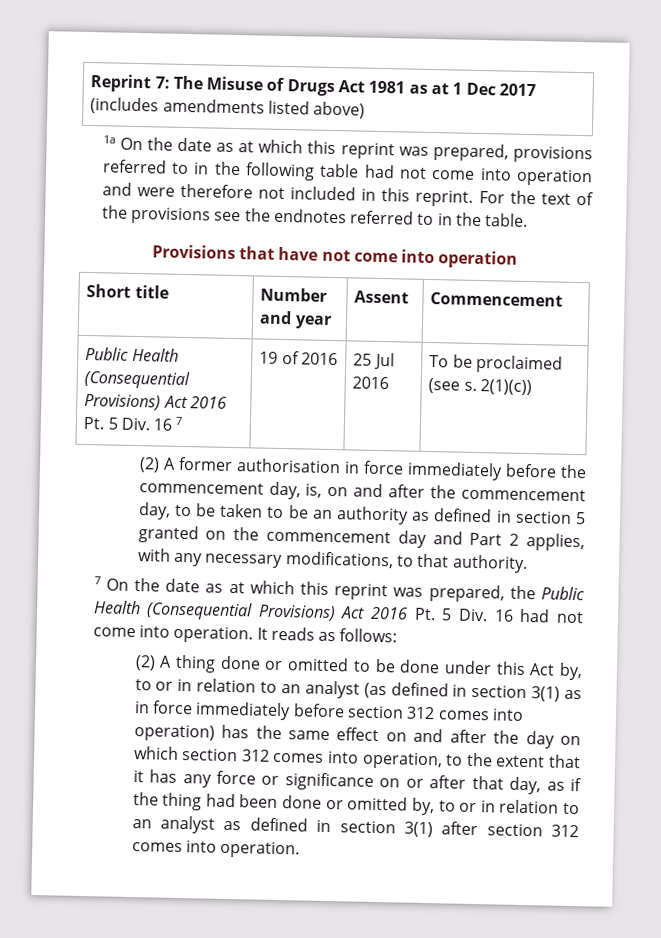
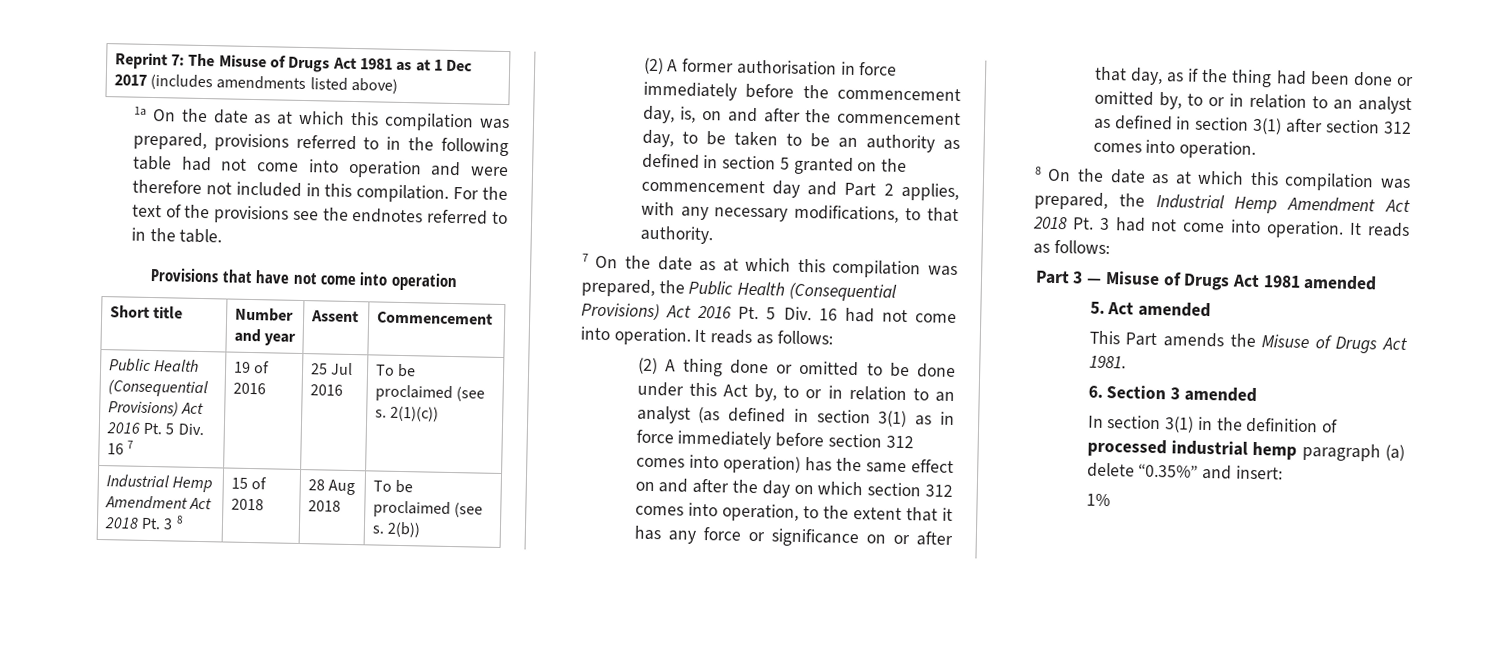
[340,142,395,160] reprint -> [384,112,475,132] compilation
[415,189,474,207] reprint. -> [356,184,450,203] compilation.
(532, 387) none -> [105,474,214,493] [104,495,213,510] [103,515,184,530] [230,477,268,490] [230,498,264,511] [307,479,356,496] [307,500,341,512] [372,479,414,494] [372,500,484,518] [371,521,422,538] // Industrial Hemp Amendment Act 2018 Pt. 3 8 | 15 of 2018 | 28 Aug 2018 | To be proclaimed (see s. 2(b))
[334,583,389,601] reprint -> [832,259,922,279] compilation
(301, 849) none -> [1034,166,1411,192] [1033,191,1411,214] [1032,216,1410,239] [1032,239,1110,255] [1034,270,1378,291] [1089,301,1212,318] [1088,330,1408,354] [1088,355,1126,369] [1087,385,1257,403] [1087,415,1338,434] [1086,438,1405,462] [1086,462,1283,480] [1085,493,1110,507] // 8 On the date as at which this compilation was prepared, the Industrial Hemp Amendment Act 2018 Pt. 3 had not come into operation. It reads as follows: // Part 3 — Misuse of Drugs Act 1981 amended // 5. Act amended // This Part amends the Misuse of Drugs Act 1981. // 6. Section 3 amended // In section 3(1) in the definition of processed industrial hemp paragraph (a) delete “0.35%” and insert: // 1%

